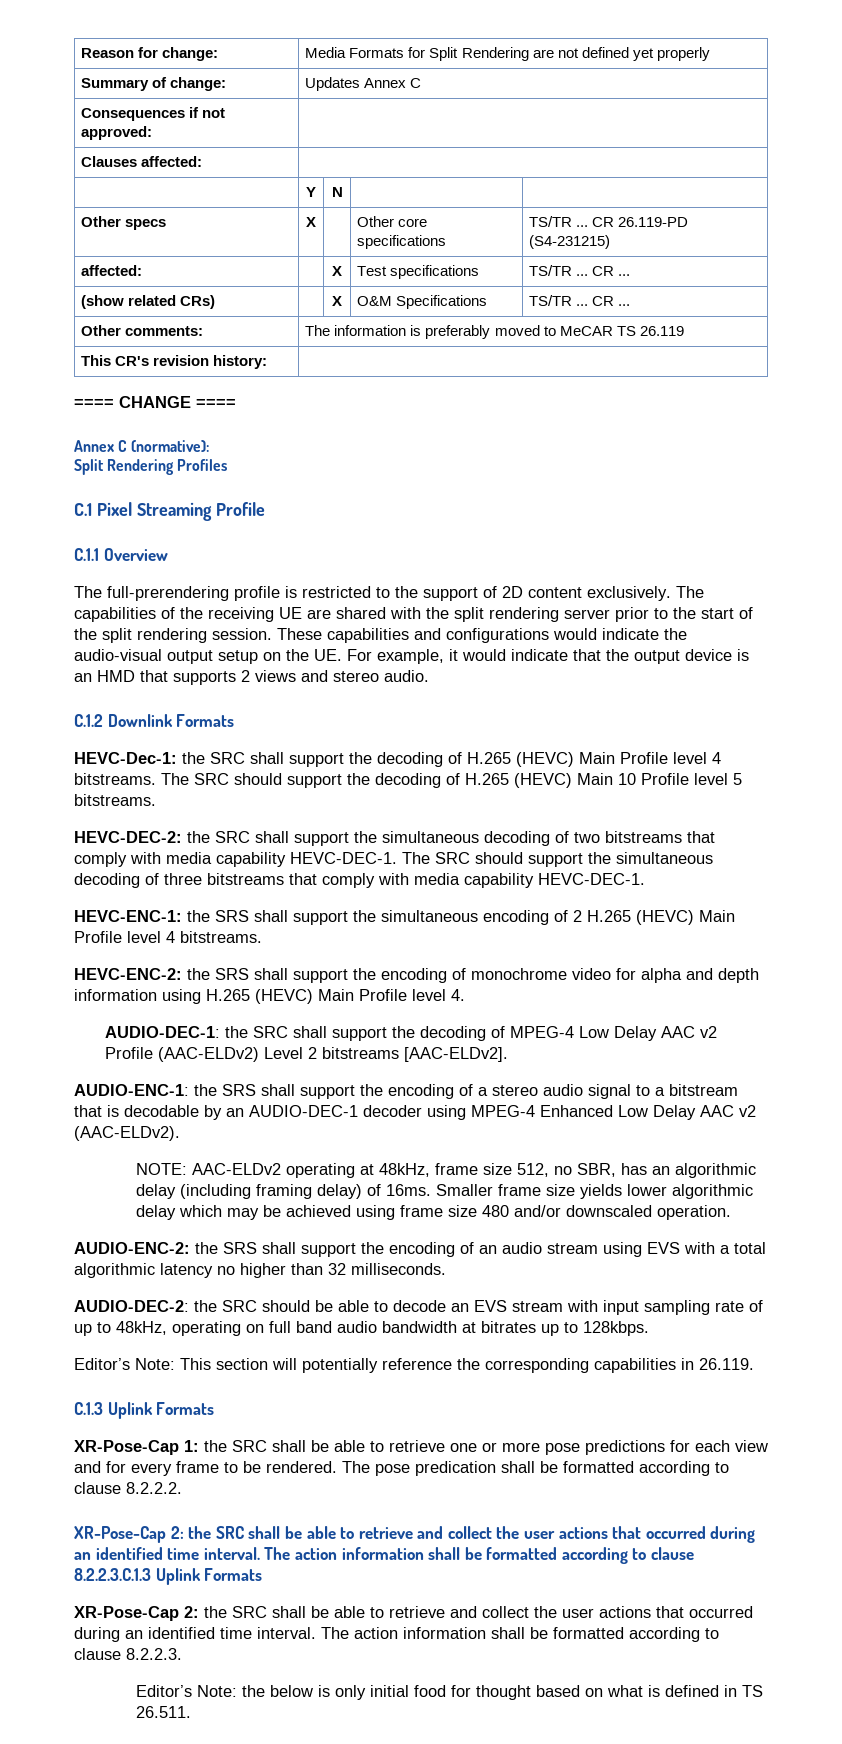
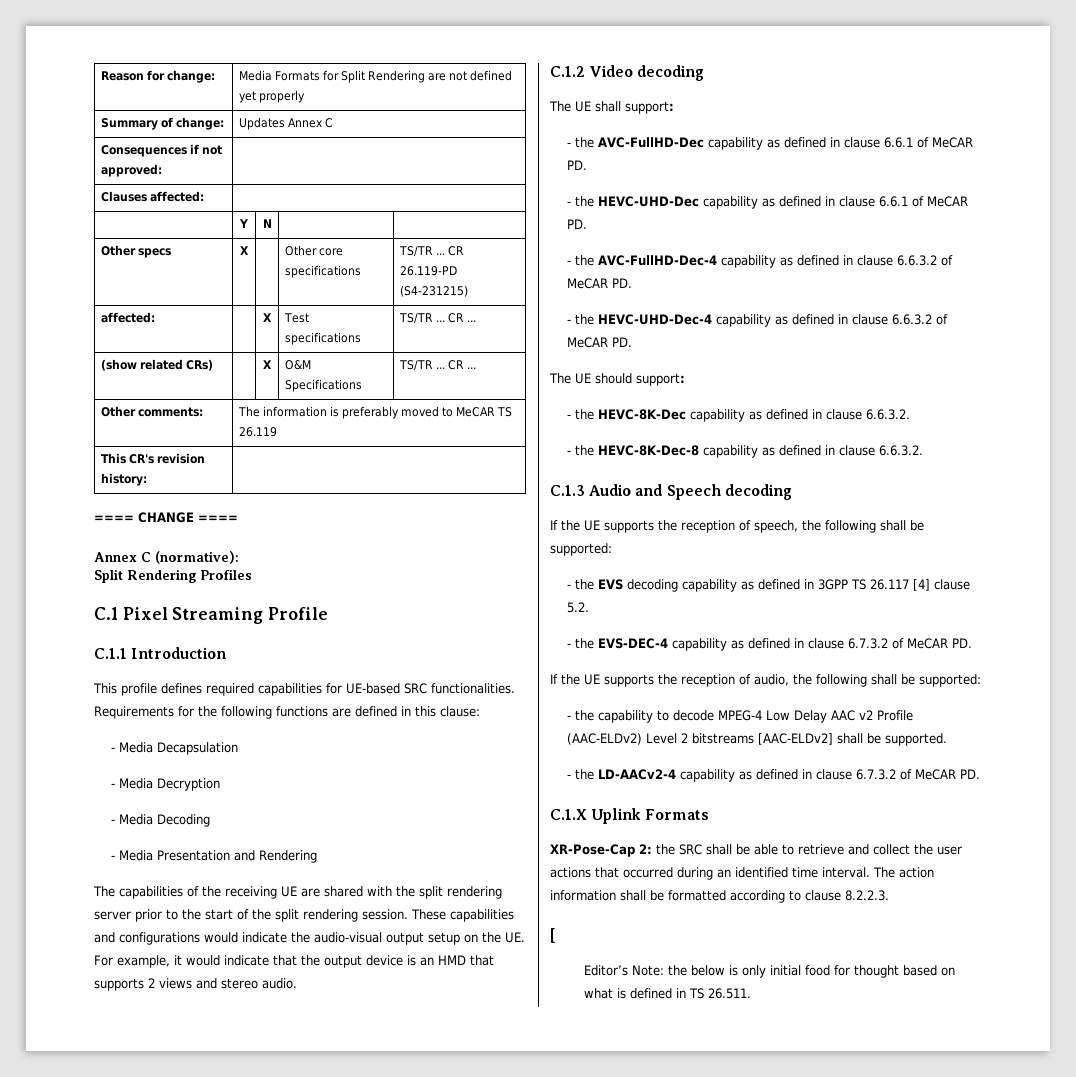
[103,548,168,561] [74,586,671,601] Overview // The full-prerendering profile is restricted to the support of 2D content exclusively. -> [131,647,227,659] [93,683,515,696] [94,706,480,719] [111,742,239,755] [111,778,221,791] [111,814,211,827] [111,850,318,863] Introduction // This profile defines required capabilities for UE-based SRC functionalities. Requirements for the following functions are defined in this clause: // - Media Decapsulation // - Media Decryption // - Media Decoding // - Media Presentation and Rendering //
[107,714,235,727] [74,752,721,767] [74,773,742,788] [74,794,156,806] [74,831,715,846] [74,852,713,867] [74,873,645,888] [74,910,735,925] [74,931,262,943] [74,968,759,983] [74,989,465,1004] [104,1026,505,1041] Downlink Formats // HEVC-Dec-1: the SRC shall support the decoding of H.265 (HEVC) Main Profile level 4 bitstreams. The SRC should support the decoding of H.265 (HEVC) Main 10 Profile level 5 bitstreams. // HEVC-DEC-2: the SRC shall support the simultaneous decoding of two bitstreams that comply with media capability HEVC-DEC-1. The SRC should support the simultaneous decoding of three bitstreams that comply with media capability HEVC-DEC-1. // HEVC-ENC-1: the SRS shall support the simultaneous encoding of 2 H.265 (HEVC) Main Profile level 4 bitstreams. // HEVC-ENC-2: the SRS shall support the encoding of monochrome video for alpha and depth information using H.265 (HEVC) Main Profile level 4. // AUDIO-DEC-1: the SRC shall support the decoding of -> [589,65,705,81] [549,101,674,114] [567,137,974,150] [567,160,588,170] [567,196,969,209] [567,219,588,229] [567,255,954,268] [567,278,633,289] [567,314,949,327] [567,337,633,348] [549,373,685,386] [567,409,911,422] [567,445,924,458] [550,484,792,500] [550,520,924,533] [550,543,612,556] [567,579,971,592] [567,602,590,613] [567,638,973,651] [550,674,981,687] [567,710,715,723] Video decoding // The UE shall support: // - the AVC-FullHD-Dec capability as defined in clause 6.6.1 of MeCAR PD. // - the HEVC-UHD-Dec capability as defined in clause 6.6.1 of MeCAR PD. // - the AVC-FullHD-Dec-4 capability as defined in clause 6.6.3.2 of MeCAR PD. // - the HEVC-UHD-Dec-4 capability as defined in clause 6.6.3.2 of MeCAR PD. // The UE should support: // - the HEVC-8K-Dec capability as defined in clause 6.6.3.2. // - the HEVC-8K-Dec-8 capability as defined in clause 6.6.3.2. // C.1.3 Audio and Speech decoding // If the UE supports the reception of speech, the following shall be supported: // - the EVS decoding capability as defined in 3GPP TS 26.117 [4] clause 5.2. // - the EVS-DEC-4 capability as defined in clause 6.7.3.2 of MeCAR PD. // If the UE supports the reception of audio, the following shall be supported: // - the capability to decode
[403,1047,508,1062] [74,1084,738,1099] [74,1105,756,1120] [74,1126,180,1141] [135,1163,756,1178] [135,1184,753,1199] [135,1205,731,1220] [74,1242,766,1257] [74,1263,446,1278] [74,1300,763,1315] [74,1321,649,1336] [74,1358,754,1373] [74,1402,215,1419] [74,1440,768,1455] [74,1461,729,1476] [74,1482,182,1494] [74,1526,756,1543] [74,1547,695,1564] [74,1568,151,1581] [AAC-ELDv2]. // AUDIO-ENC-1: the SRS shall support the encoding of a stereo audio signal to a bitstream that is decodable by an AUDIO-DEC-1 decoder using MPEG-4 Enhanced Low Delay AAC v2 (AAC-ELDv2). // NOTE: AAC-ELDv2 operating at 48kHz, frame size 512, no SBR, has an algorithmic delay (including framing delay) of 16ms. Smaller frame size yields lower algorithmic delay which may be achieved using frame size 480 and/or downscaled operation. // AUDIO-ENC-2: the SRS shall support the encoding of an audio stream using EVS with a total algorithmic latency no higher than 32 milliseconds. // AUDIO-DEC-2: the SRC should be able to decode an EVS stream with input sampling rate of up to 48kHz, operating on full band audio bandwidth at bitrates up to 128kbps. // Editor’s Note: This section will potentially reference the corresponding capabilities in 26.119. // C.1.3 Uplink Formats // XR-Pose-Cap 1: the SRC shall be able to retrieve one or more pose predictions for each view and for every frame to be rendered. The pose predication shall be formatted according to clause 8.2.2.2. // XR-Pose-Cap 2: the SRC shall be able to retrieve and collect the user actions that occurred during an identified time interval. The action information shall be formatted according to clause 8.2.2.3.C.1.3 -> [758,733,948,746] [567,769,981,782] [550,809,587,820] [AAC-ELDv2] shall be supported. // - the LD-AACv2-4 capability as defined in clause 6.7.3.2 of MeCAR PD. // C.1.X
(182, 1654) none -> [550,928,555,943] // [

